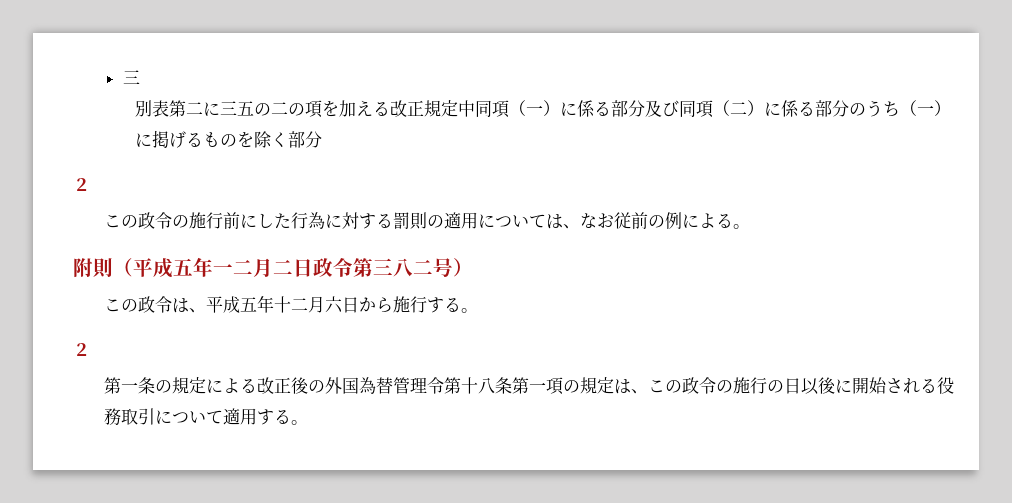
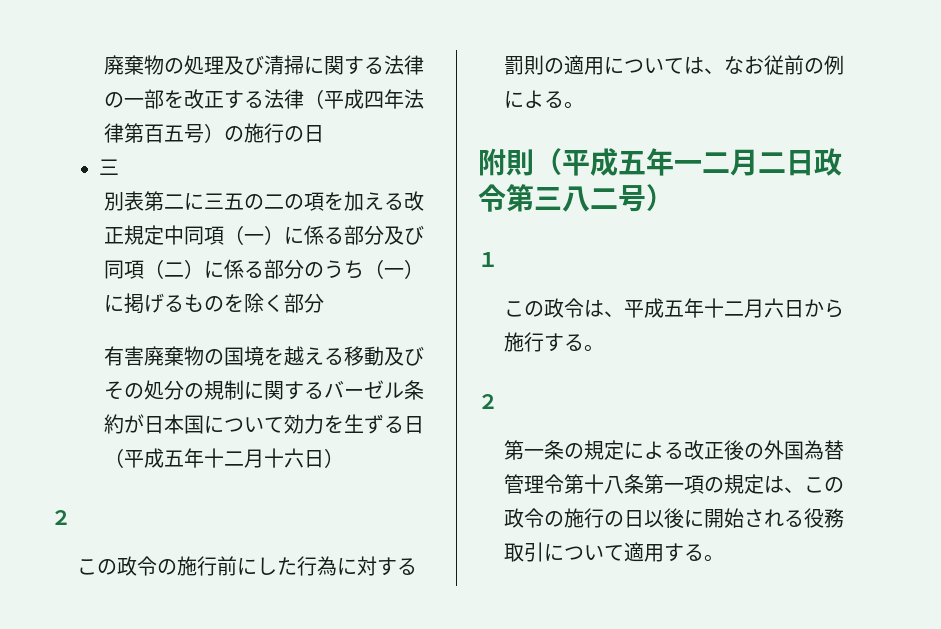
(122, 77) none -> [103,55,424,75] [103,89,424,109] [103,123,324,143] 廃棄物の処理及び清掃に関する法律の一部を改正する法律（平成四年法律第百五号）の施行の日 //
(322, 139) none -> [103,346,424,366] [103,380,424,400] [103,414,424,434] [103,448,344,468] // 有害廃棄物の国境を越える移動及びその処分の規制に関するバーゼル条約が日本国について効力を生ずる日（平成五年十二月十六日）
(473, 267) none -> [478,252,498,267] // １

